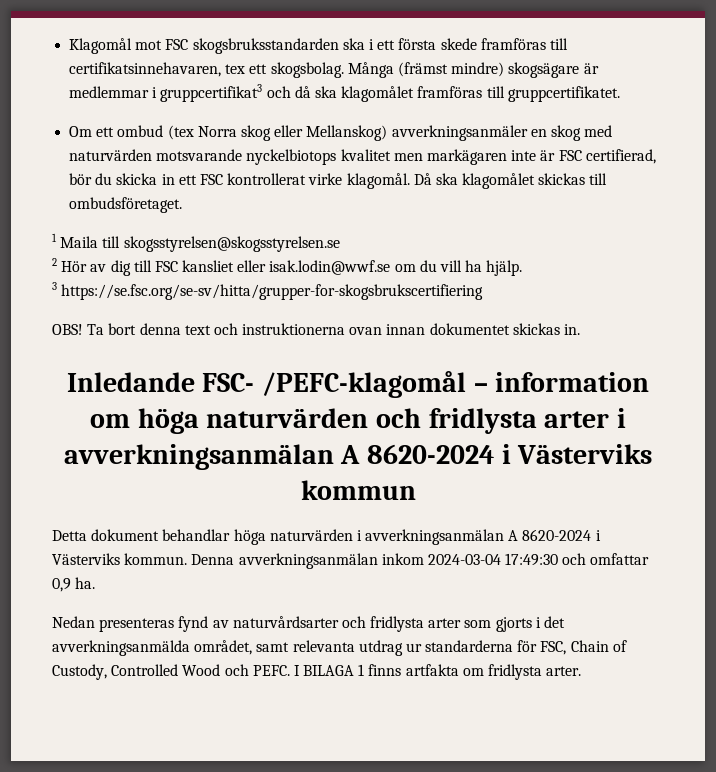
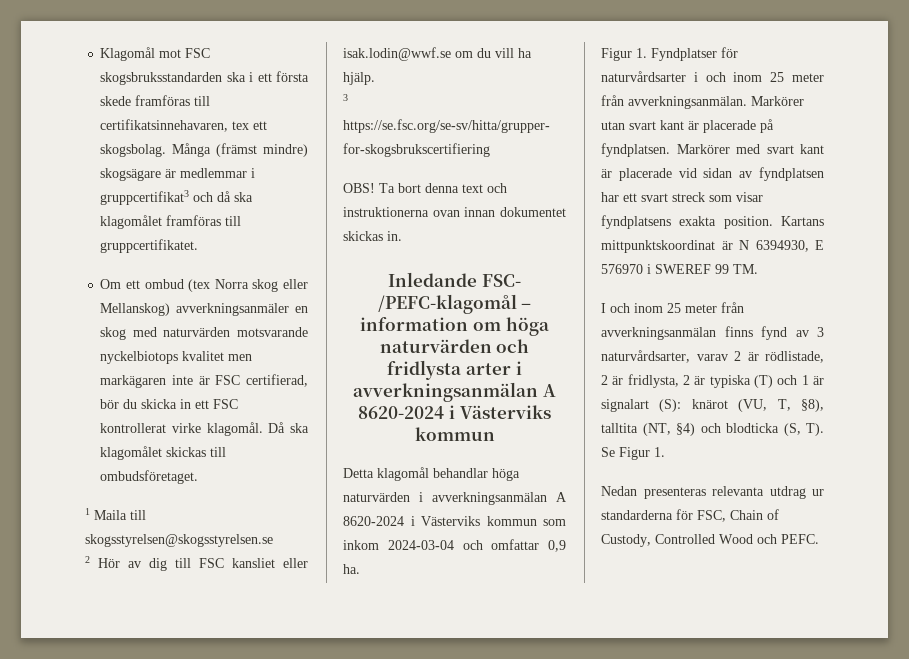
[91,529,160,541] dokument -> [377,467,429,481] klagomål
[124,553,378,569] kommun. Denna avverkningsanmälan -> [486,516,566,526] kommun som
[505,553,559,566] 17:49:30 -> (454, 545) none
[52,616,566,632] [52,640,290,656] Nedan presenteras fynd av naturvårdsarter och fridlysta arter som gjorts i det avverkningsanmälda området, samt -> [601,47,738,61] [601,71,824,82] [601,95,804,109] [601,119,774,133] [601,143,824,157] [601,167,824,181] [601,192,763,202] [601,215,824,229] [601,240,824,253] [601,264,758,274] [601,302,744,313] [601,326,824,340] [601,350,824,363] [601,374,824,388] [601,399,824,412] [601,423,824,436] [601,447,665,460] [601,486,706,499] Figur 1. Fyndplatser för naturvårdsarter i och inom 25 meter från avverkningsanmälan. Markörer utan svart kant är placerade på fyndplatsen. Markörer med svart kant är placerade vid sidan av fyndplatsen har ett svart streck som visar fyndplatsens exakta position. Kartans mittpunktskoordinat är N 6394930, E 576970 i SWEREF 99 TM. // I och inom 25 meter från avverkningsanmälan finns fynd av 3 naturvårdsarter, varav 2 är rödlistade, 2 är fridlysta, 2 är typiska (T) och 1 är signalart (S): knärot (VU, T, §8), talltita (NT, §4) och blodticka (S, T). Se Figur 1. // Nedan presenteras
[293,664,582,680] I BILAGA 1 finns artfakta om fridlysta arter. -> (819, 539) none

